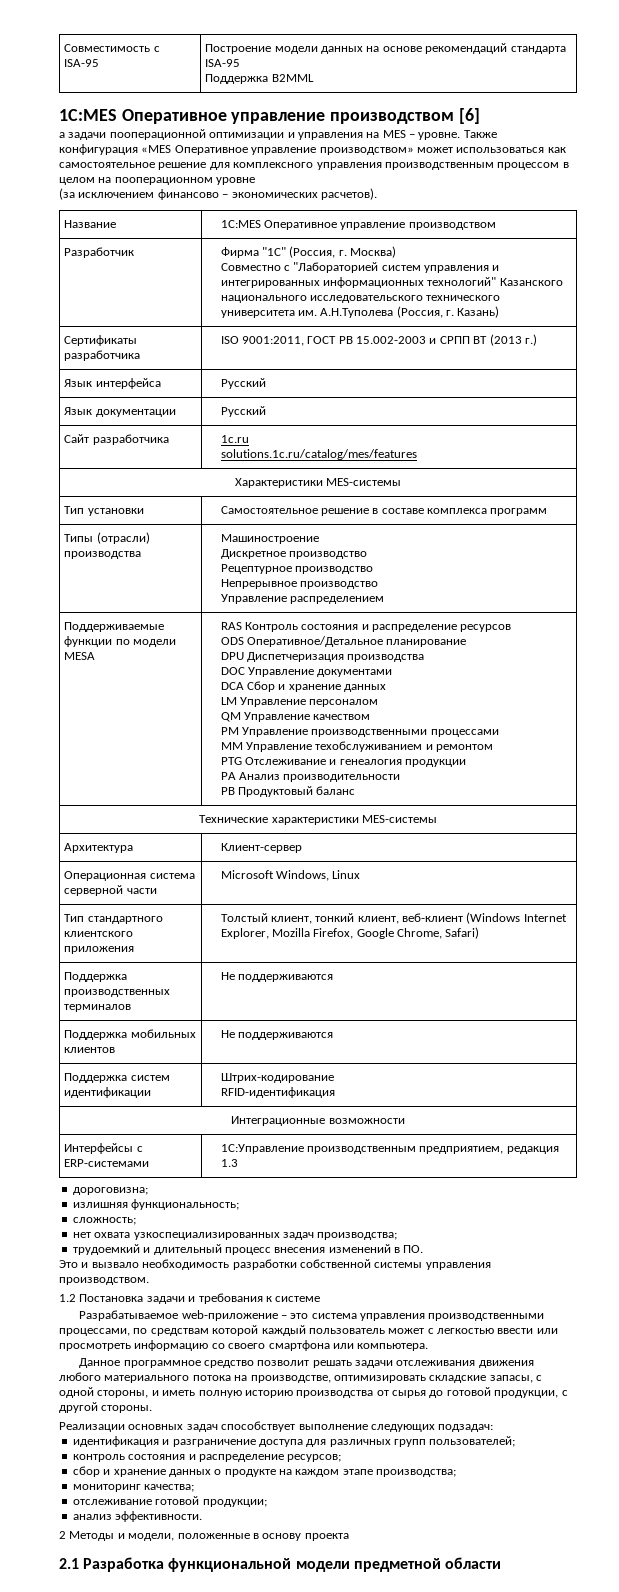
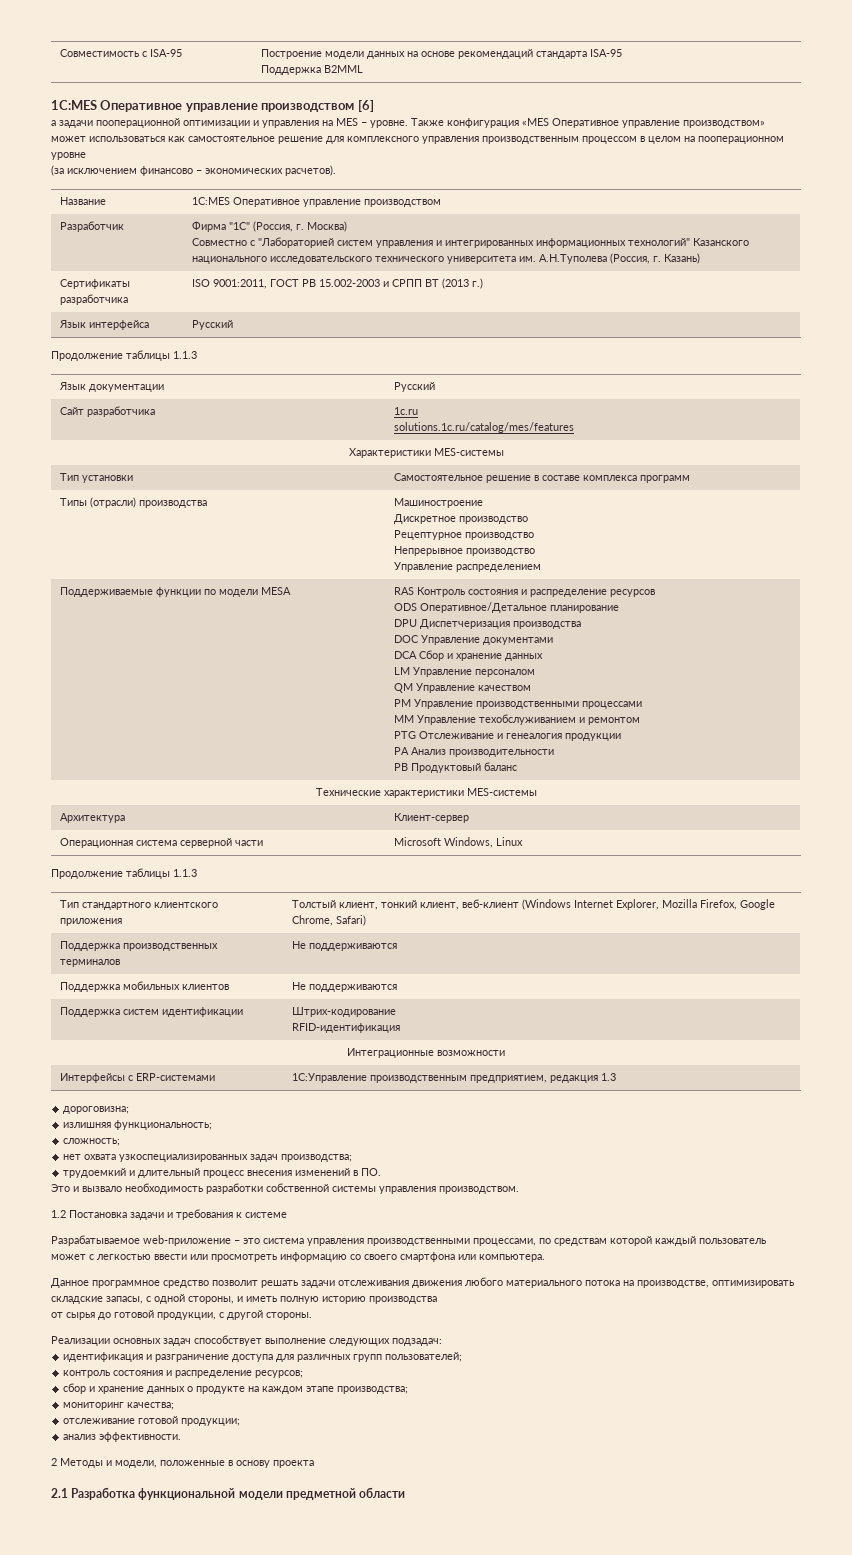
(266, 383) none -> [51,350,197,361] // Продолжение таблицы 1.1.3
(361, 874) none -> [51,868,197,879] // Продолжение таблицы 1.1.3
(374, 1394) none -> (437, 1300) //

